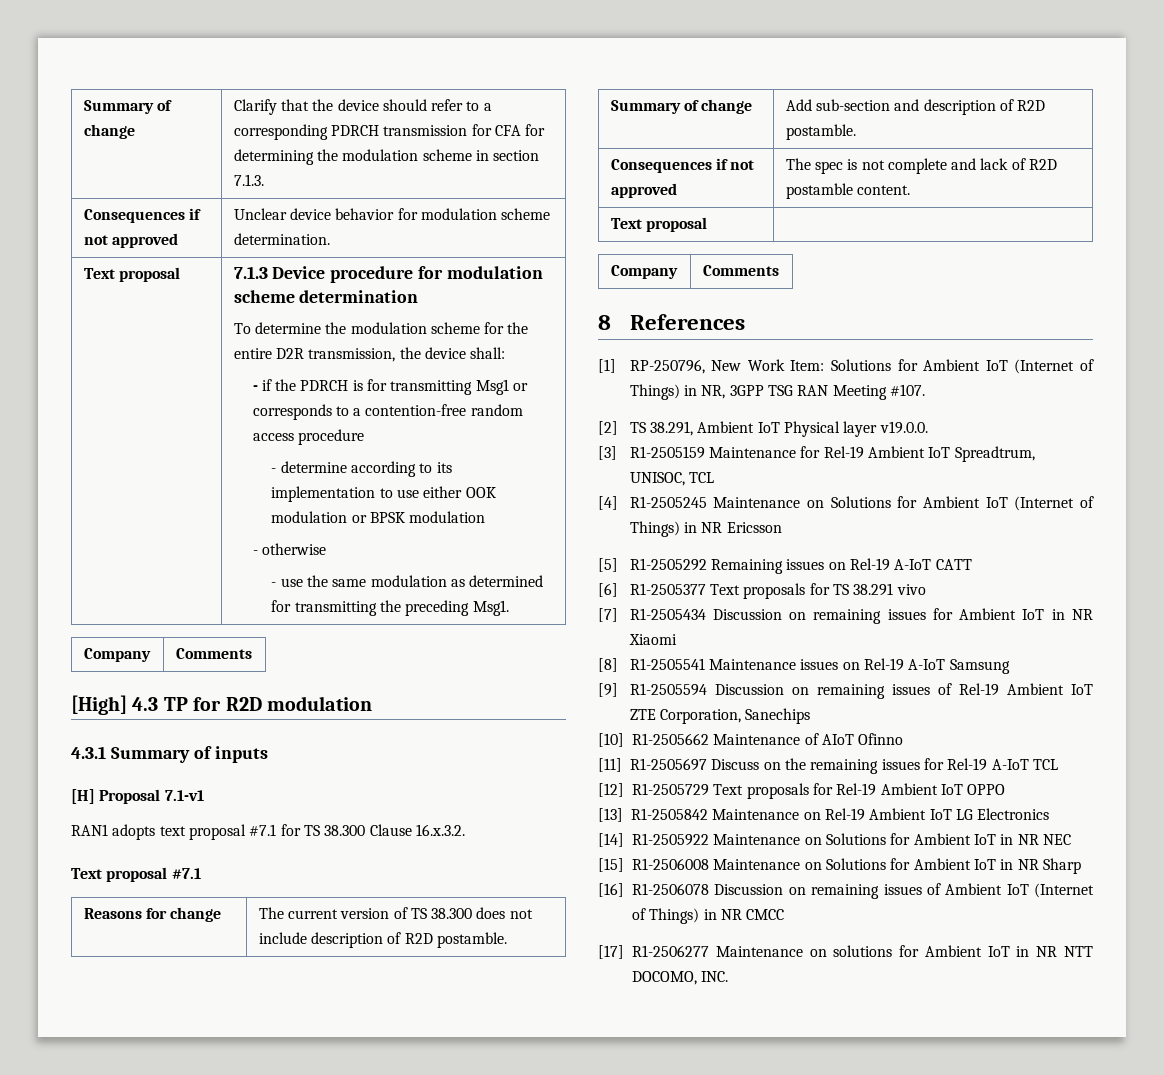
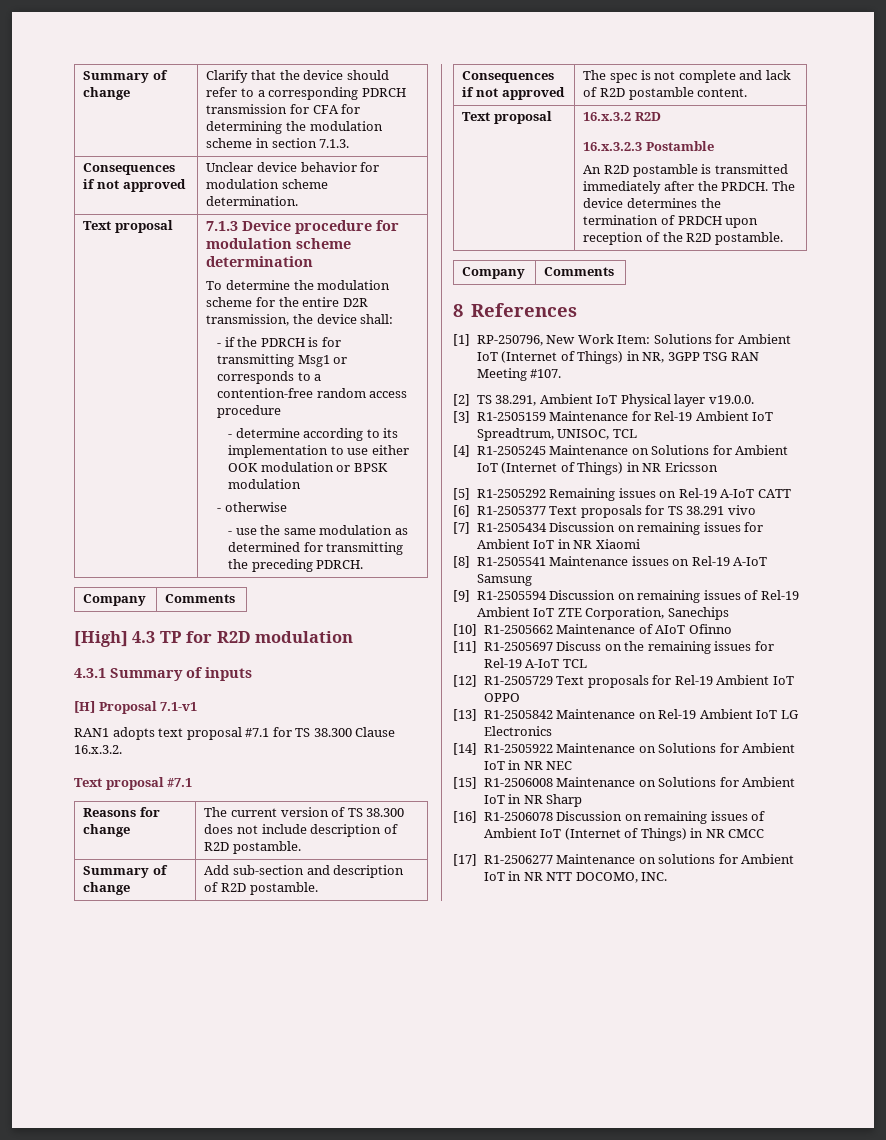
[472,600,509,616] Msg1. -> [316,560,364,569] PDRCH.
(707, 224) none -> [583,112,661,121] [583,141,714,151] [583,164,788,177] [583,181,795,194] [583,198,721,208] [583,215,759,228] [583,232,783,245] 16.x.3.2 R2D // 16.x.3.2.3 Postamble // An R2D postamble is transmitted immediately after the PRDCH. The device determines the termination of PRDCH upon reception of the R2D postamble.

